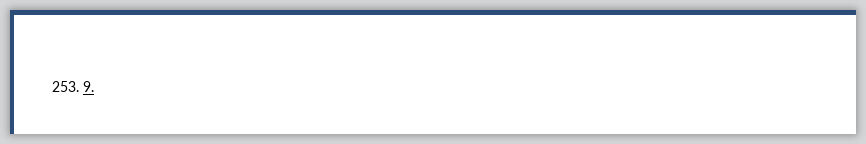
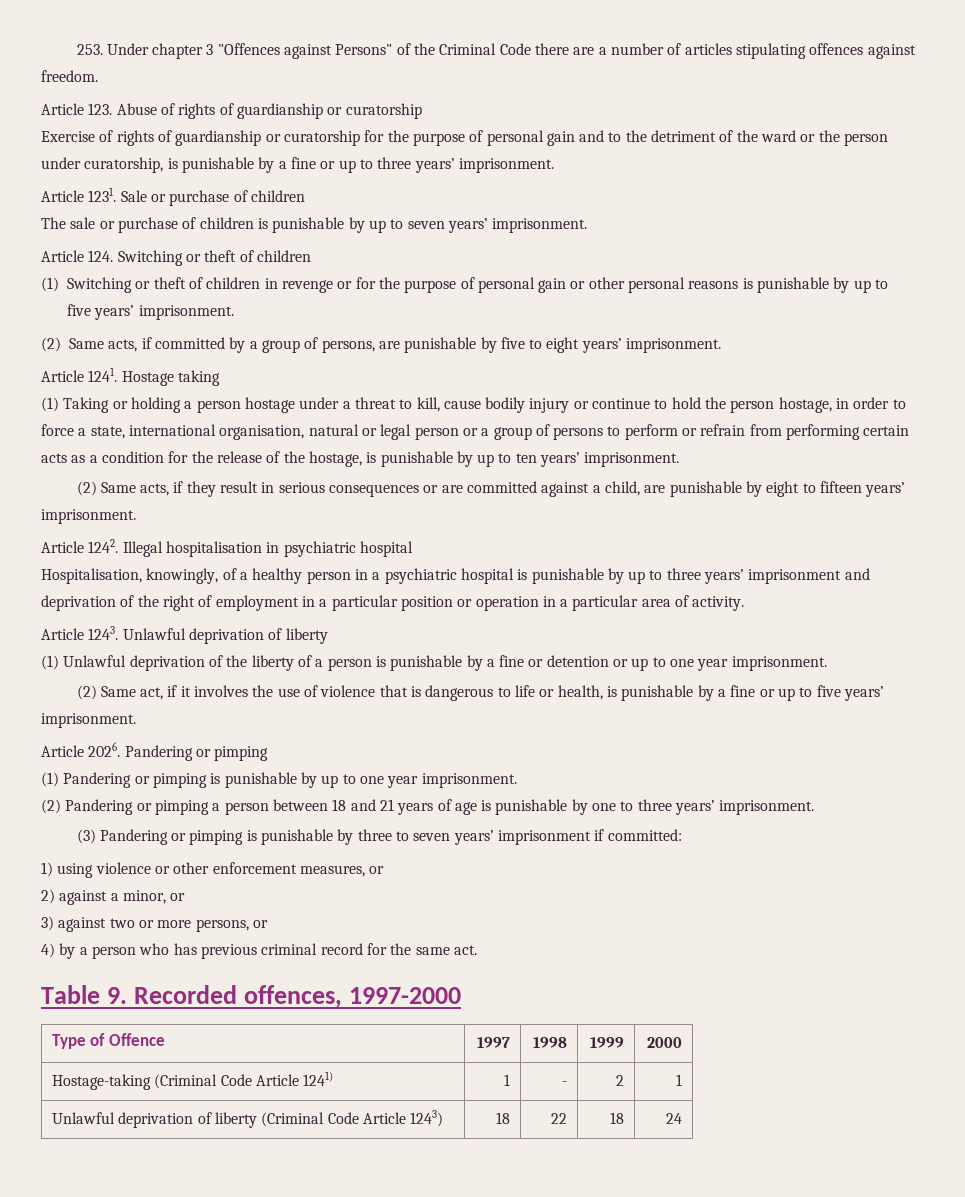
[83,81,94,92] 9. -> [106,43,916,59] [41,70,98,82] [41,103,422,119] [41,130,889,146] [41,157,554,173] [41,187,305,206] [41,217,588,233] [41,250,311,266] [41,277,889,293] [67,304,234,320] [41,337,722,353] [41,367,220,386] [41,397,906,413] [41,424,910,440] [41,451,680,467] [76,481,906,497] [41,509,136,524] [41,539,413,557] [41,568,870,584] [41,595,745,611] [41,626,328,644] [41,655,827,671] [76,685,884,701] [41,713,136,728] [41,742,269,761] [41,772,517,788] [41,799,815,815] [76,829,682,845] [41,862,385,878] [41,889,186,905] [41,916,268,932] [41,943,477,959] [41,985,462,1008] [51,1033,165,1049] [477,1037,511,1048] [533,1037,568,1048] [590,1037,625,1048] [647,1037,683,1048] [51,1071,334,1090] [504,1074,511,1086] [562,1081,568,1086] [616,1075,625,1086] [676,1074,683,1086] [51,1110,444,1128] [496,1112,511,1124] [551,1113,568,1124] [610,1112,625,1124] [666,1113,683,1124] Under chapter 3 "Offences against Persons" of the Criminal Code there are a number of articles stipulating offences against freedom. // Article 123. Abuse of rights of guardianship or curatorship // Exercise of rights of guardianship or curatorship for the purpose of personal gain and to the detriment of the ward or the person under curatorship, is punishable by a fine or up to three years’ imprisonment. // Article 1231. Sale or purchase of children // The sale or purchase of children is punishable by up to seven years’ imprisonment. // Article 124. Switching or theft of children // (1) Switching or theft of children in revenge or for the purpose of personal gain or other personal reasons is punishable by up to five years’ imprisonment. // (2) Same acts, if committed by a group of persons, are punishable by five to eight years’ imprisonment. // Article 1241. Hostage taking // (1) Taking or holding a person hostage under a threat to kill, cause bodily injury or continue to hold the person hostage, in order to force a state, international organisation, natural or legal person or a group of persons to perform or refrain from performing certain acts as a condition for the release of the hostage, is punishable by up to ten years’ imprisonment. // (2) Same acts, if they result in serious consequences or are committed against a child, are punishable by eight to fifteen years’ imprisonment. // Article 1242. Illegal hospitalisation in psychiatric hospital // Hospitalisation, knowingly, of a healthy person in a psychiatric hospital is punishable by up to three years’ imprisonment and deprivation of the right of employment in a particular position or operation in a particular area of activity. // Article 1243. Unlawful deprivation of liberty // (1) Unlawful deprivation of the liberty of a person is punishable by a fine or detention or up to one year imprisonment. // (2) Same act, if it involves the use of violence that is dangerous to life or health, is punishable by a fine or up to five years’ imprisonment. // Article 2026. Pandering or pimping // (1) Pandering or pimping is punishable by up to one year imprisonment. // (2) Pandering or pimping a person between 18 and 21 years of age is punishable by one to three years’ imprisonment. // (3) Pandering or pimping is punishable by three to seven years’ imprisonment if committed: // 1) using violence or other enforcement measures, or // 2) against a minor, or // 3) against two or more persons, or // 4) by a person who has previous criminal record for the same act. // Table 9. Recorded offences, 1997-2000 // Type of Offence | 1997 | 1998 | 1999 | 2000 // Hostage-taking (Criminal Code Article 1241) | 1 | - | 2 | 1 // Unlawful deprivation of liberty (Criminal Code Article 1243) | 18 | 22 | 18 | 24

